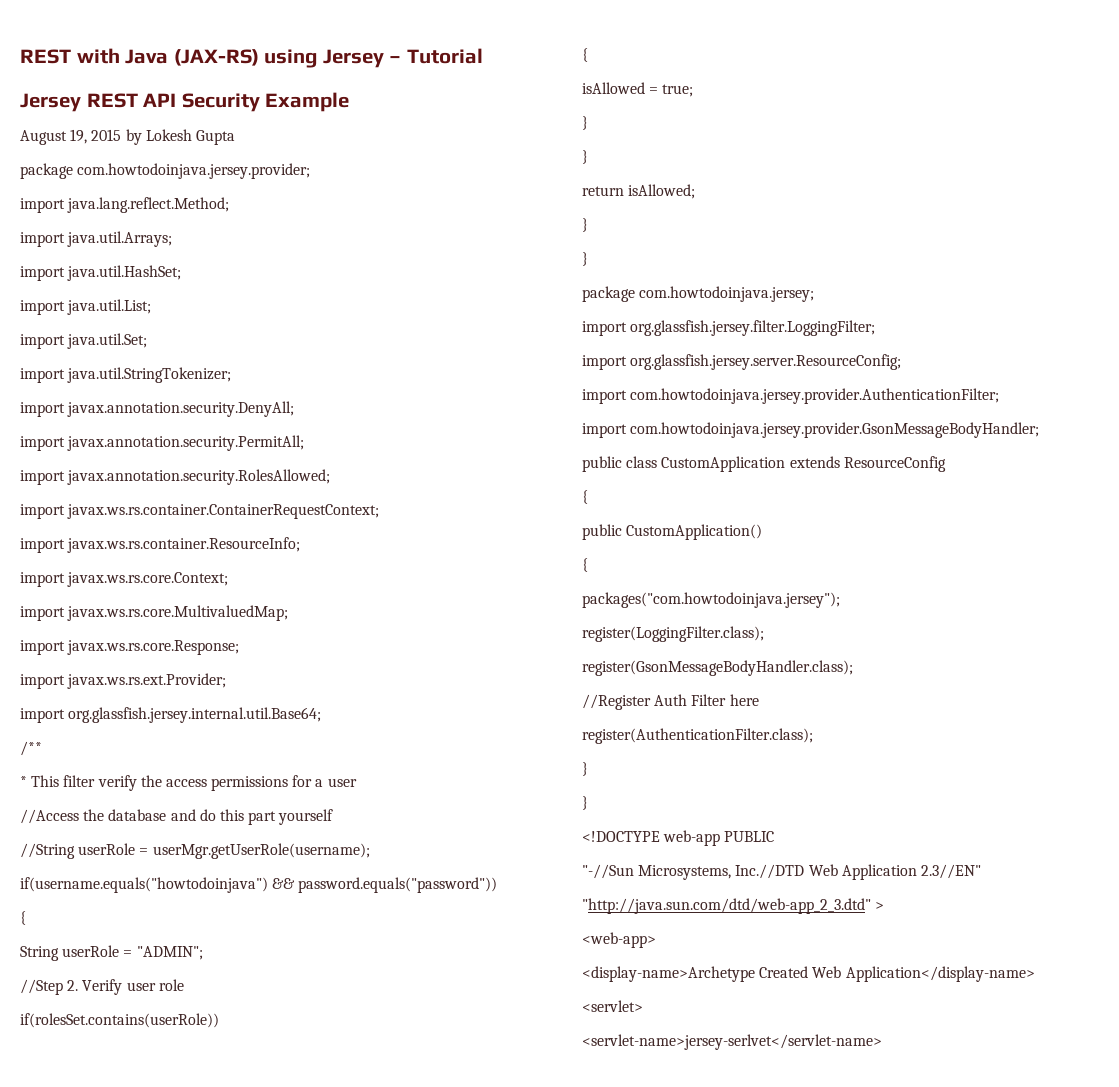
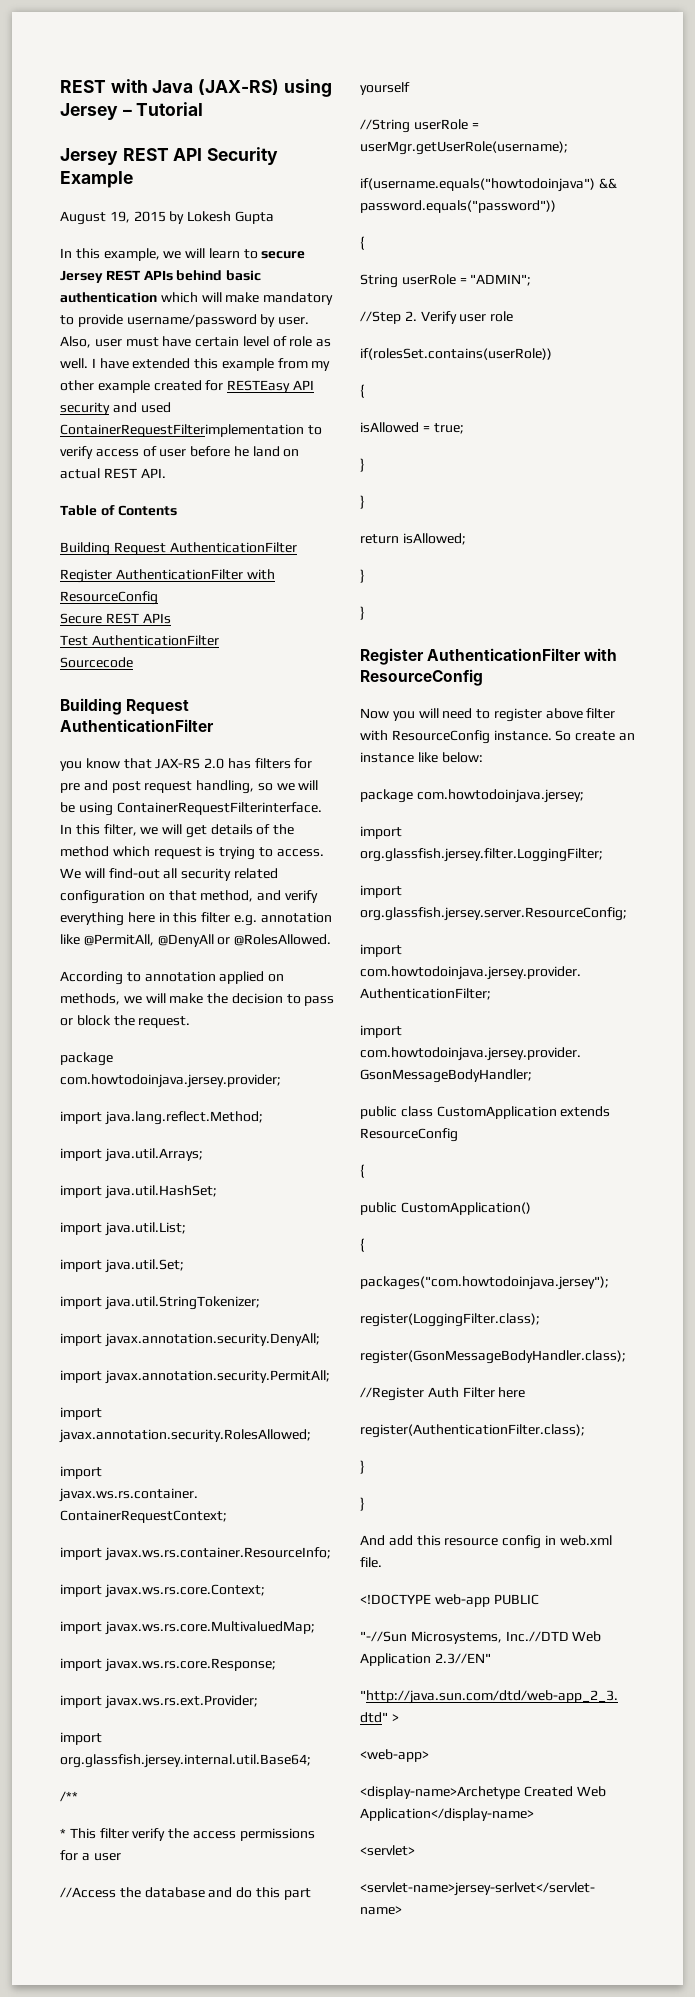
(235, 137) none -> [60,248,306,261] [60,270,262,283] [60,292,334,305] [60,314,310,327] [60,336,332,348] [60,358,331,371] [60,380,314,393] [60,402,171,415] [60,424,322,437] [60,446,300,459] [60,468,166,479] [60,505,177,516] [60,542,297,556] [60,569,275,583] [60,591,158,605] [60,613,171,624] [60,635,219,646] [60,657,133,668] [60,698,190,715] [60,719,214,732] [60,758,313,771] [60,780,319,794] [60,802,322,816] [60,824,295,838] [60,846,324,860] [60,868,278,881] [60,890,318,904] [60,912,332,926] [60,934,332,947] [60,971,285,985] [60,993,335,1006] [60,1015,191,1028] // In this example, we will learn to secure Jersey REST APIs behind basic authentication which will make mandatory to provide username/password by user. Also, user must have certain level of role as well. I have extended this example from my other example created for RESTEasy API security and used ContainerRequestFilterimplementation to verify access of user before he land on actual REST API. // Table of Contents // Building Request AuthenticationFilter // Register AuthenticationFilter with ResourceConfig // Secure REST APIs // Test AuthenticationFilter // Sourcecode // Building Request AuthenticationFilter // you know that JAX-RS 2.0 has filters for pre and post request handling, so we will be using ContainerRequestFilterinterface. In this filter, we will get details of the method which request is trying to access. We will find-out all security related configuration on that method, and verify everything here in this filter e.g. annotation like @PermitAll, @DenyAll or @RolesAllowed. // According to annotation applied on methods, we will make the decision to pass or block the request.
(588, 259) none -> [360,648,618,665] [360,669,483,686] [360,708,616,722] [360,730,635,744] [360,752,483,763] // Register AuthenticationFilter with ResourceConfig // Now you will need to register above filter with ResourceConfig instance. So create an instance like below:
(588, 803) none -> [360,1535,612,1549] [360,1557,382,1568] // And add this resource config in web.xml file.

